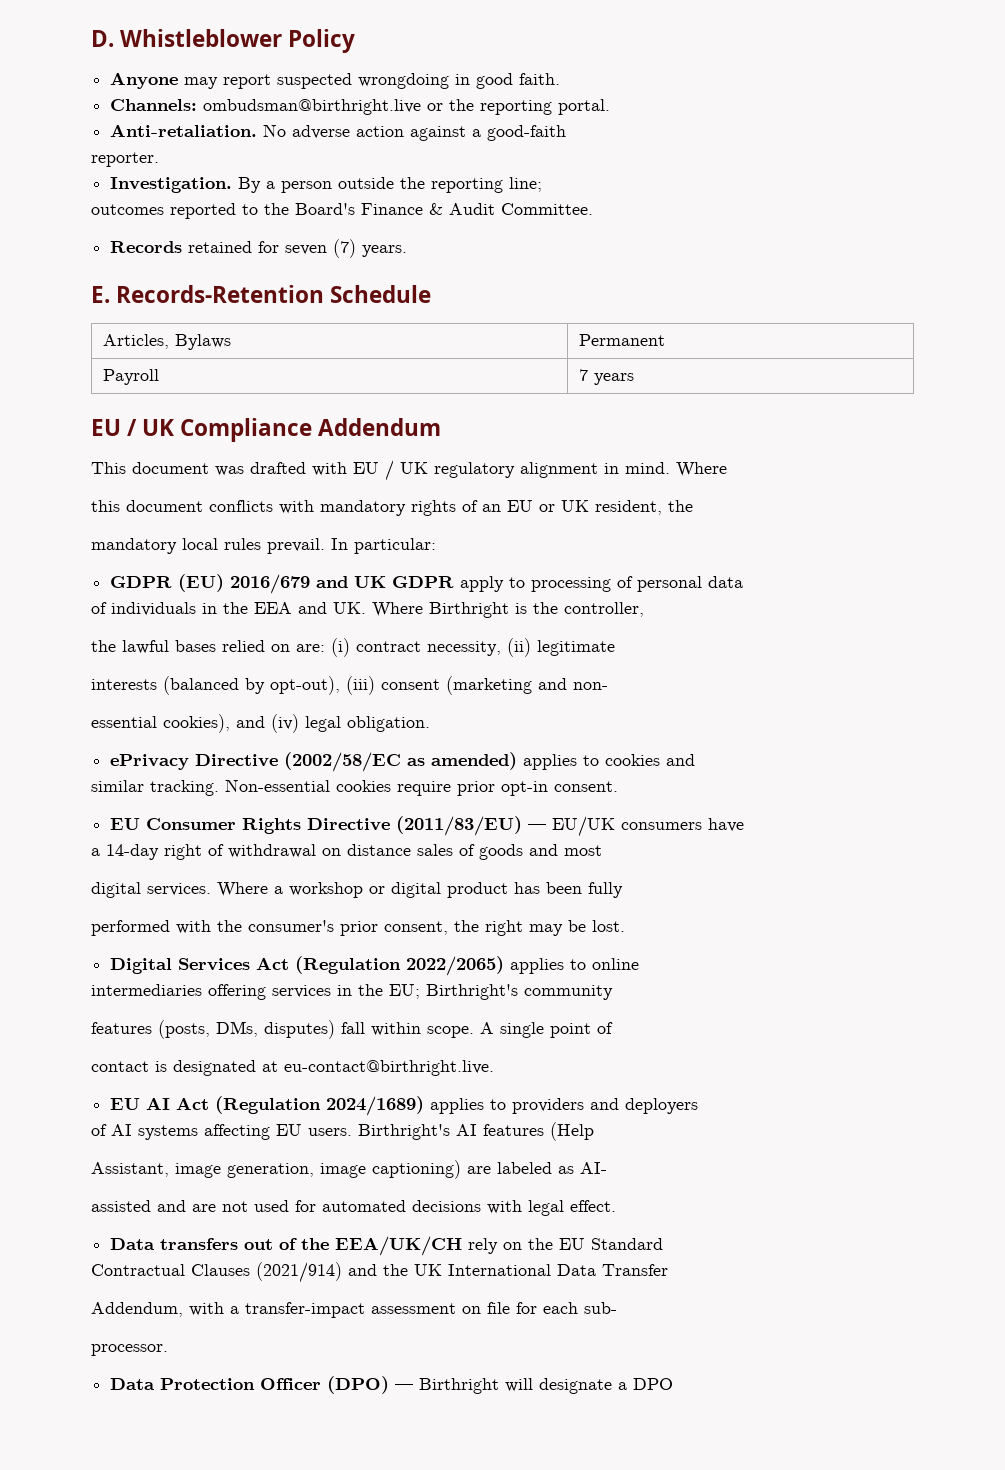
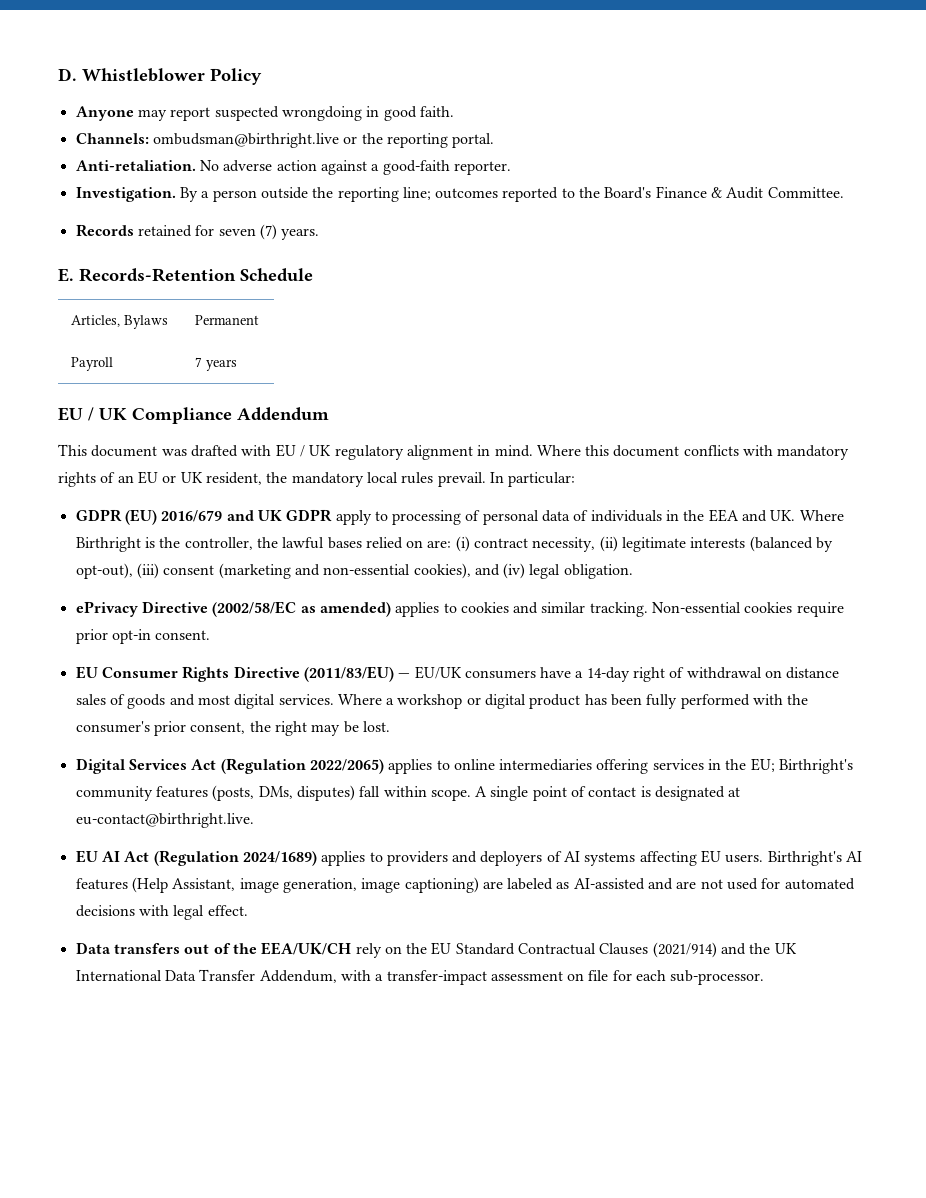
(567, 133) // -> (450, 167) none
(543, 184) // -> (431, 193) none
(727, 469) // -> (581, 450) none
(693, 506) // -> (288, 477) none
(744, 582) // -> (571, 516) none
(644, 609) // -> (253, 543) none
(615, 648) // -> (687, 544) none
[573,682,608,690] [91,716,157,728] non- // essential -> [323,564,411,575] non-essential
(696, 760) // -> (539, 608) none
(745, 825) // -> (572, 672) none
(602, 850) // -> (230, 700) none
(623, 890) // -> (678, 701) none
(640, 964) // -> (495, 764) none
(613, 992) // -> (153, 793) none
(613, 1028) // -> (587, 791) none
(699, 1106) // -> (543, 858) none
(594, 1131) // -> (168, 885) none
[580,1162,607,1174] [91,1200,151,1212] AI- // assisted -> [573,878,645,890] AI-assisted
(664, 1244) // -> (515, 949) none
(668, 1270) // -> (256, 975) none
[584,1302,617,1314] [91,1344,168,1356] [110,1376,674,1394] sub- // processor. // Data Protection Officer (DPO) — Birthright will designate a DPO -> [670,970,765,985] sub-processor.

